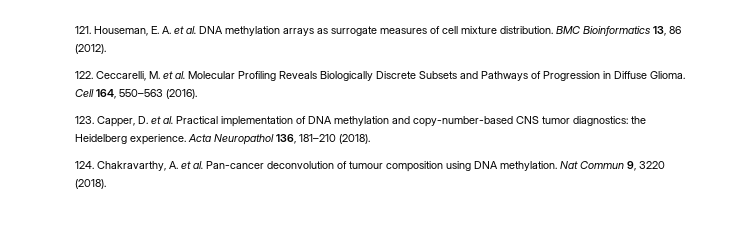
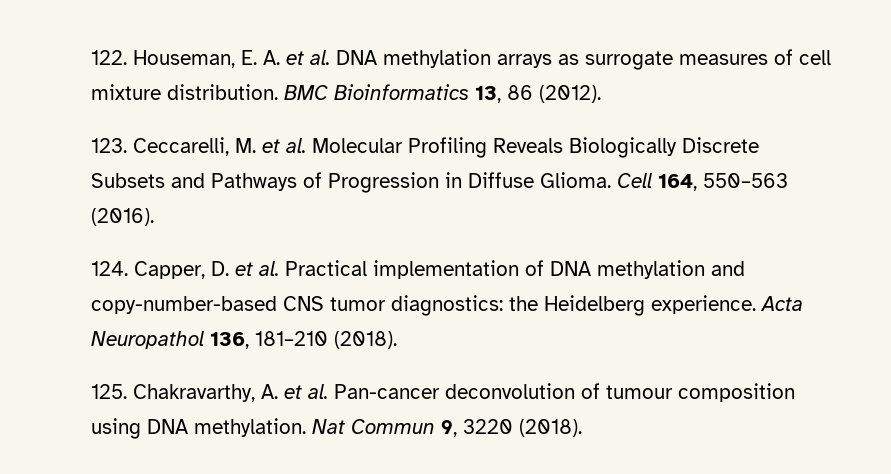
[74,26,91,34] 121. -> [91,50,128,65] 122.
[74,71,93,79] 122. -> [91,138,128,153] 123.
[74,116,94,124] 123. -> [91,261,129,276] 124.
[74,161,94,169] 124. -> [91,384,128,399] 125.

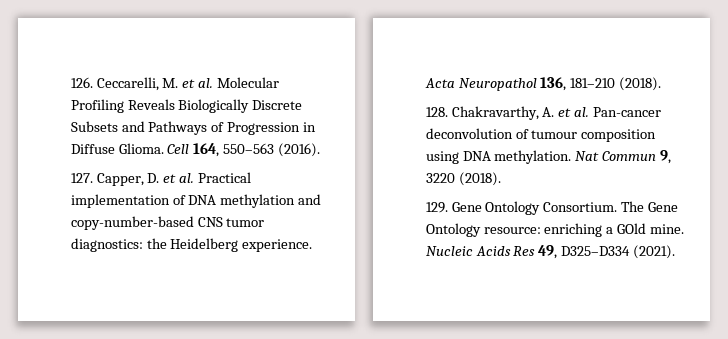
[91,49,832,70] [91,84,602,103] [91,138,128,153] 122. Houseman, E. A. et al. DNA methylation arrays as surrogate measures of cell mixture distribution. BMC Bioinformatics 13, 86 (2012). // 123. -> [70,77,93,88] 126.
[91,261,129,276] 124. -> [70,173,93,183] 127.
[91,384,128,399] 125. -> [425,107,448,117] 128.
(583, 428) none -> [425,201,679,215] [425,223,685,237] [425,245,676,259] // 129. Gene Ontology Consortium. The Gene Ontology resource: enriching a GOld mine. Nucleic Acids Res 49, D325–D334 (2021).

